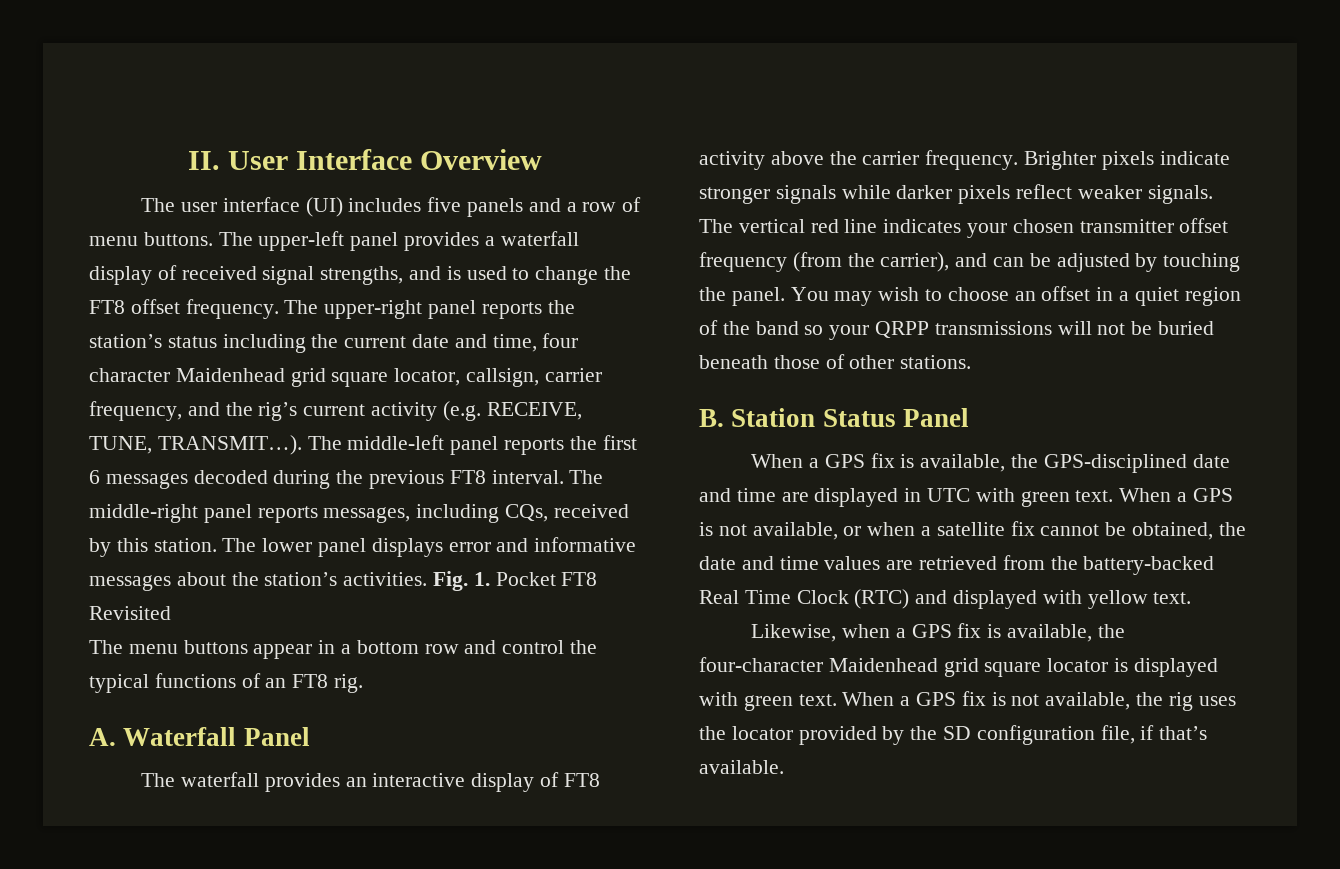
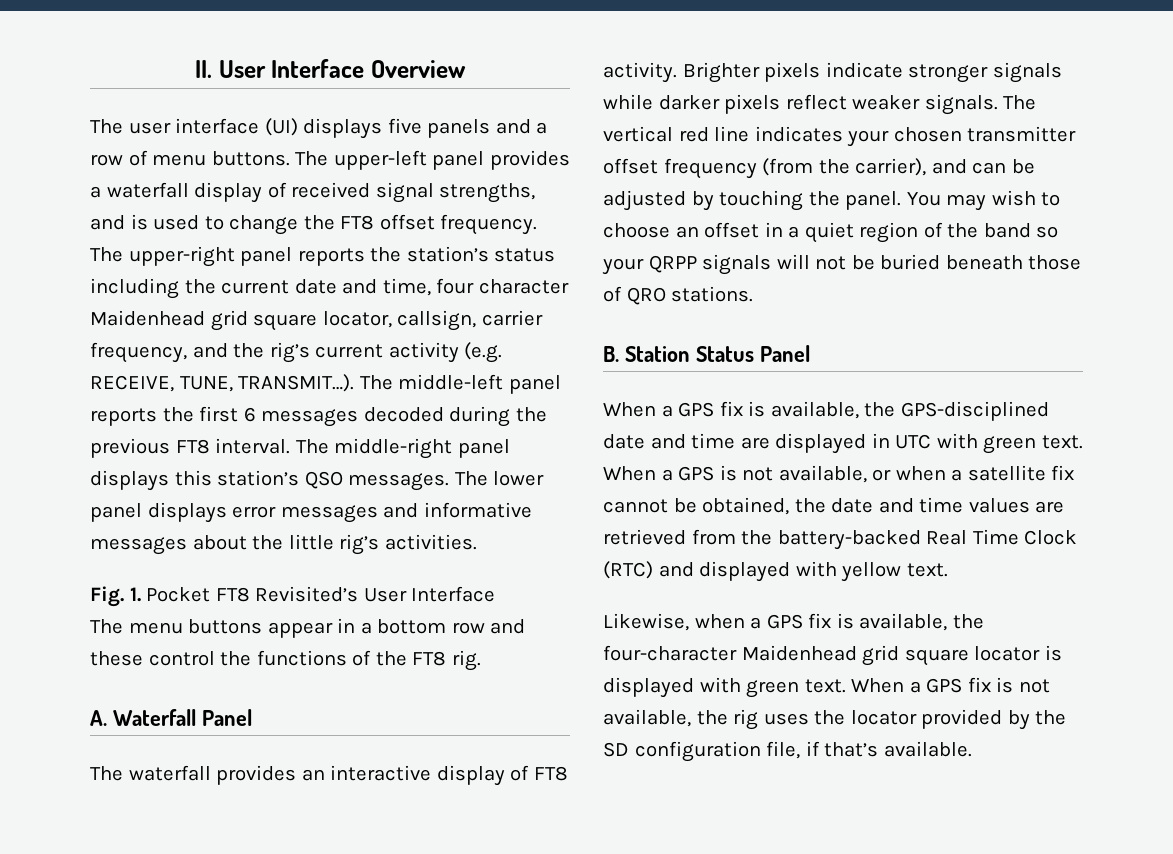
[348,198,422,212] includes -> [303,118,383,139] displays
[257,504,629,523] [89,538,217,557] reports messages, including CQs, received by this station. -> [90,470,450,491] displays this station’s QSO messages.
(491, 547) none -> [280,505,378,523] messages
[264,572,338,586] station’s -> [288,534,380,555] little rig’s
(428, 579) none -> (477, 542) //
[89,606,171,620] Revisited -> [255,586,496,602] Revisited’s User Interface
(497, 647) none -> [90,651,143,666] these
[89,674,149,693] typical -> (252, 658) none
[265,678,287,688] an -> [375,651,407,666] the
[699,150,1019,170] activity above the carrier frequency. -> [603,62,677,83] activity.
[934,321,1052,335] transmissions -> [702,254,772,275] signals
[849,355,895,369] other -> [626,287,666,305] QRO

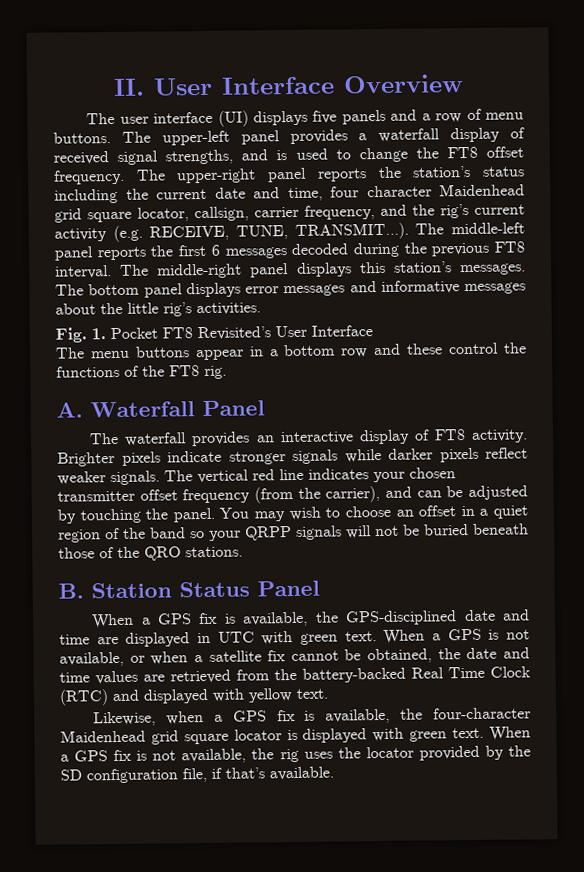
[304,471,343,489] QSO -> (452, 267) none
[493,471,545,486] lower -> [88,283,141,296] bottom
(622, 294) none -> [117,546,140,558] the

